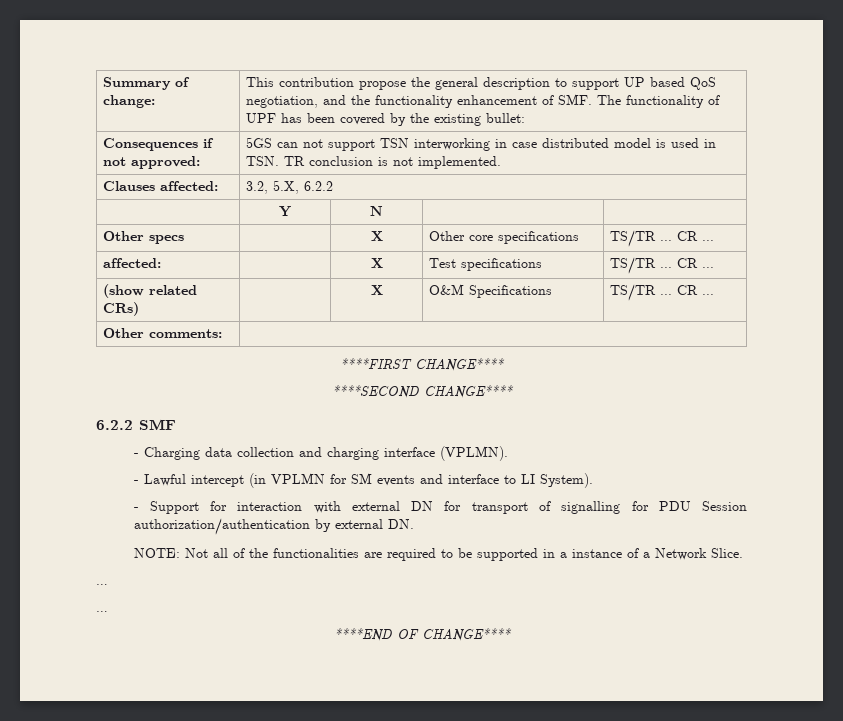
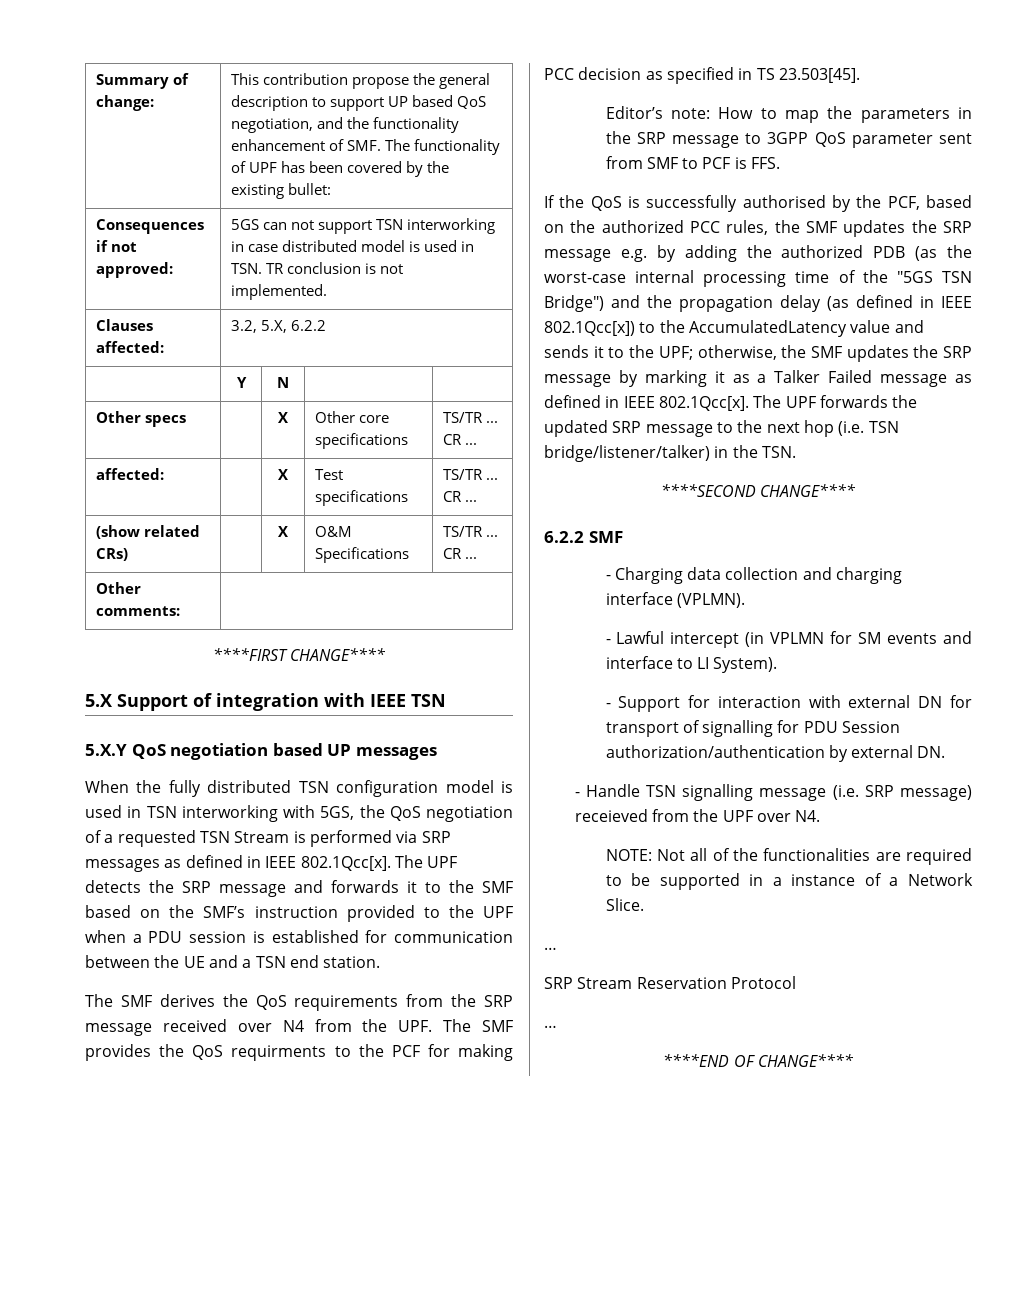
(505, 364) none -> [85,693,446,711] [85,743,437,760] [85,780,513,797] [85,805,513,822] [85,830,451,847] [85,855,458,872] [85,880,513,897] [85,905,513,922] [85,930,513,943] [85,955,381,968] [85,994,513,1011] [85,1019,513,1036] [85,1044,513,1061] [544,67,860,84] [605,106,972,123] [605,131,972,148] [605,156,781,169] [544,195,972,212] [544,220,972,237] [544,245,972,262] [544,270,973,287] [544,295,972,312] [544,320,924,337] [544,345,972,362] [544,370,972,387] [544,395,918,411] [544,420,899,437] [544,445,796,462] // 5.X Support of integration with IEEE TSN // 5.X.Y QoS negotiation based UP messages // When the fully distributed TSN configuration model is used in TSN interworking with 5GS, the QoS negotiation of a requested TSN Stream is performed via SRP messages as defined in IEEE 802.1Qcc[x]. The UPF detects the SRP message and forwards it to the SMF based on the SMF’s instruction provided to the UPF when a PDU session is established for communication between the UE and a TSN end station. // The SMF derives the QoS requirements from the SRP message received over N4 from the UPF. The SMF provides the QoS requirments to the PCF for making PCC decision as specified in TS 23.503[45]. // Editor’s note: How to map the parameters in the SRP message to 3GPP QoS parameter sent from SMF to PCF is FFS. // If the QoS is successfully authorised by the PCF, based on the authorized PCC rules, the SMF updates the SRP message e.g. by adding the authorized PDB (as the worst-case internal processing time of the "5GS TSN Bridge") and the propagation delay (as defined in IEEE 802.1Qcc[x]) to the AccumulatedLatency value and sends it to the UPF; otherwise, the SMF updates the SRP message by marking it as a Talker Failed message as defined in IEEE 802.1Qcc[x]. The UPF forwards the updated SRP message to the next hop (i.e. TSN bridge/listener/talker) in the TSN.
(414, 524) none -> [574,784,972,801] [574,809,821,822] // - Handle TSN signalling message (i.e. SRP message) receieved from the UPF over N4.
(108, 584) none -> [544,976,796,989] // SRP Stream Reservation Protocol

